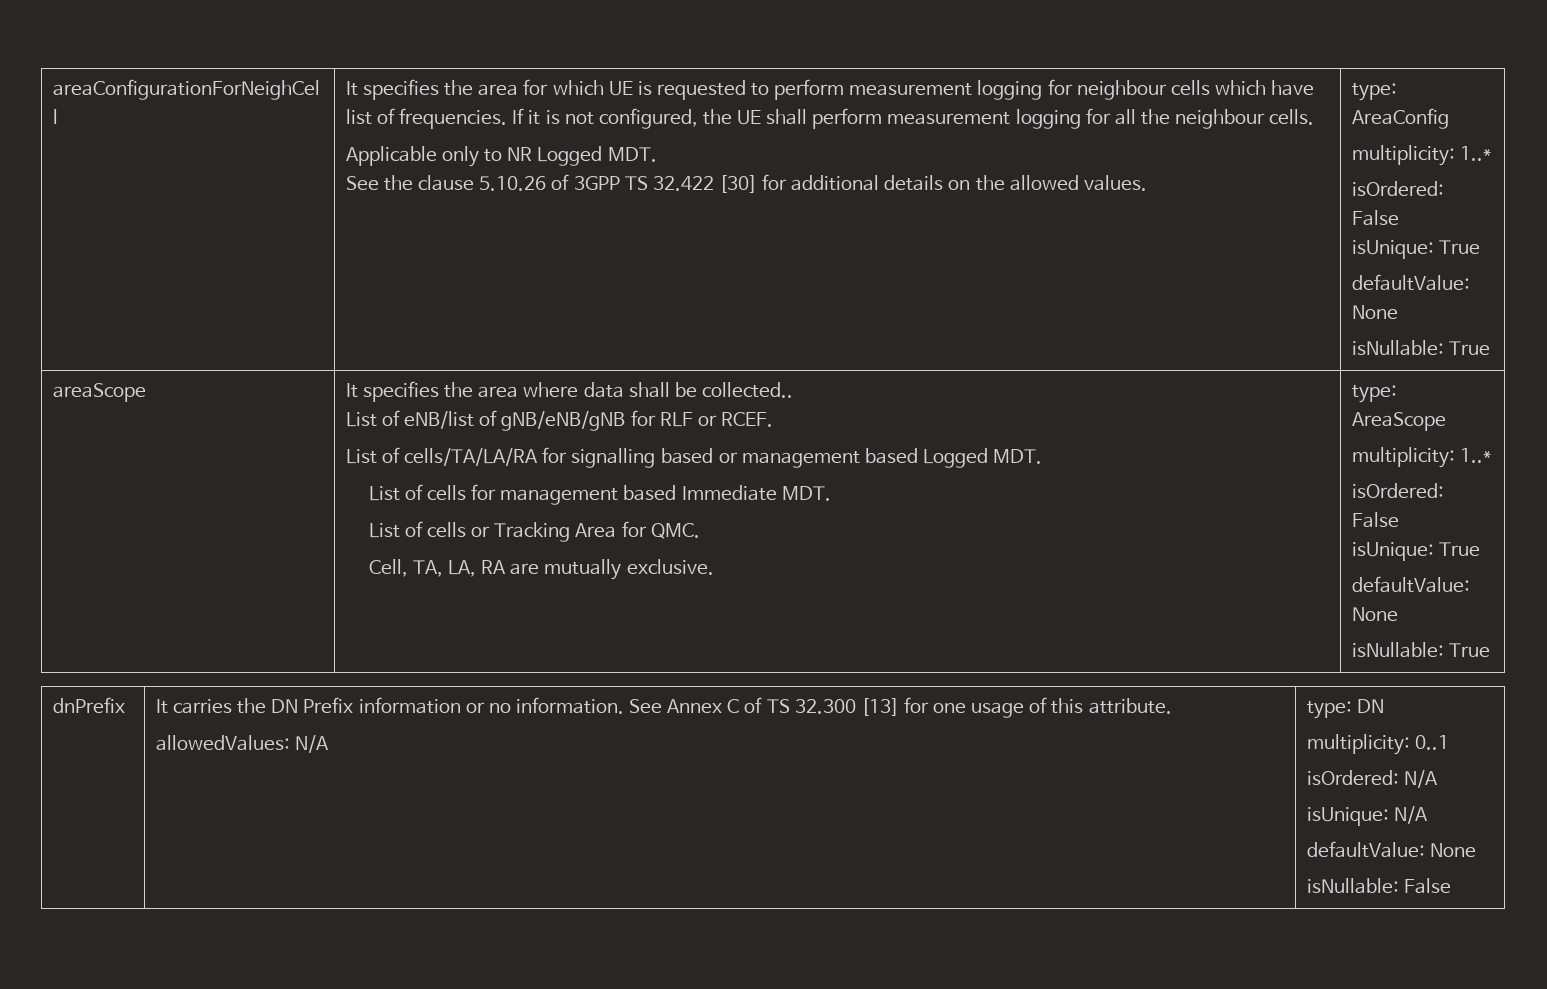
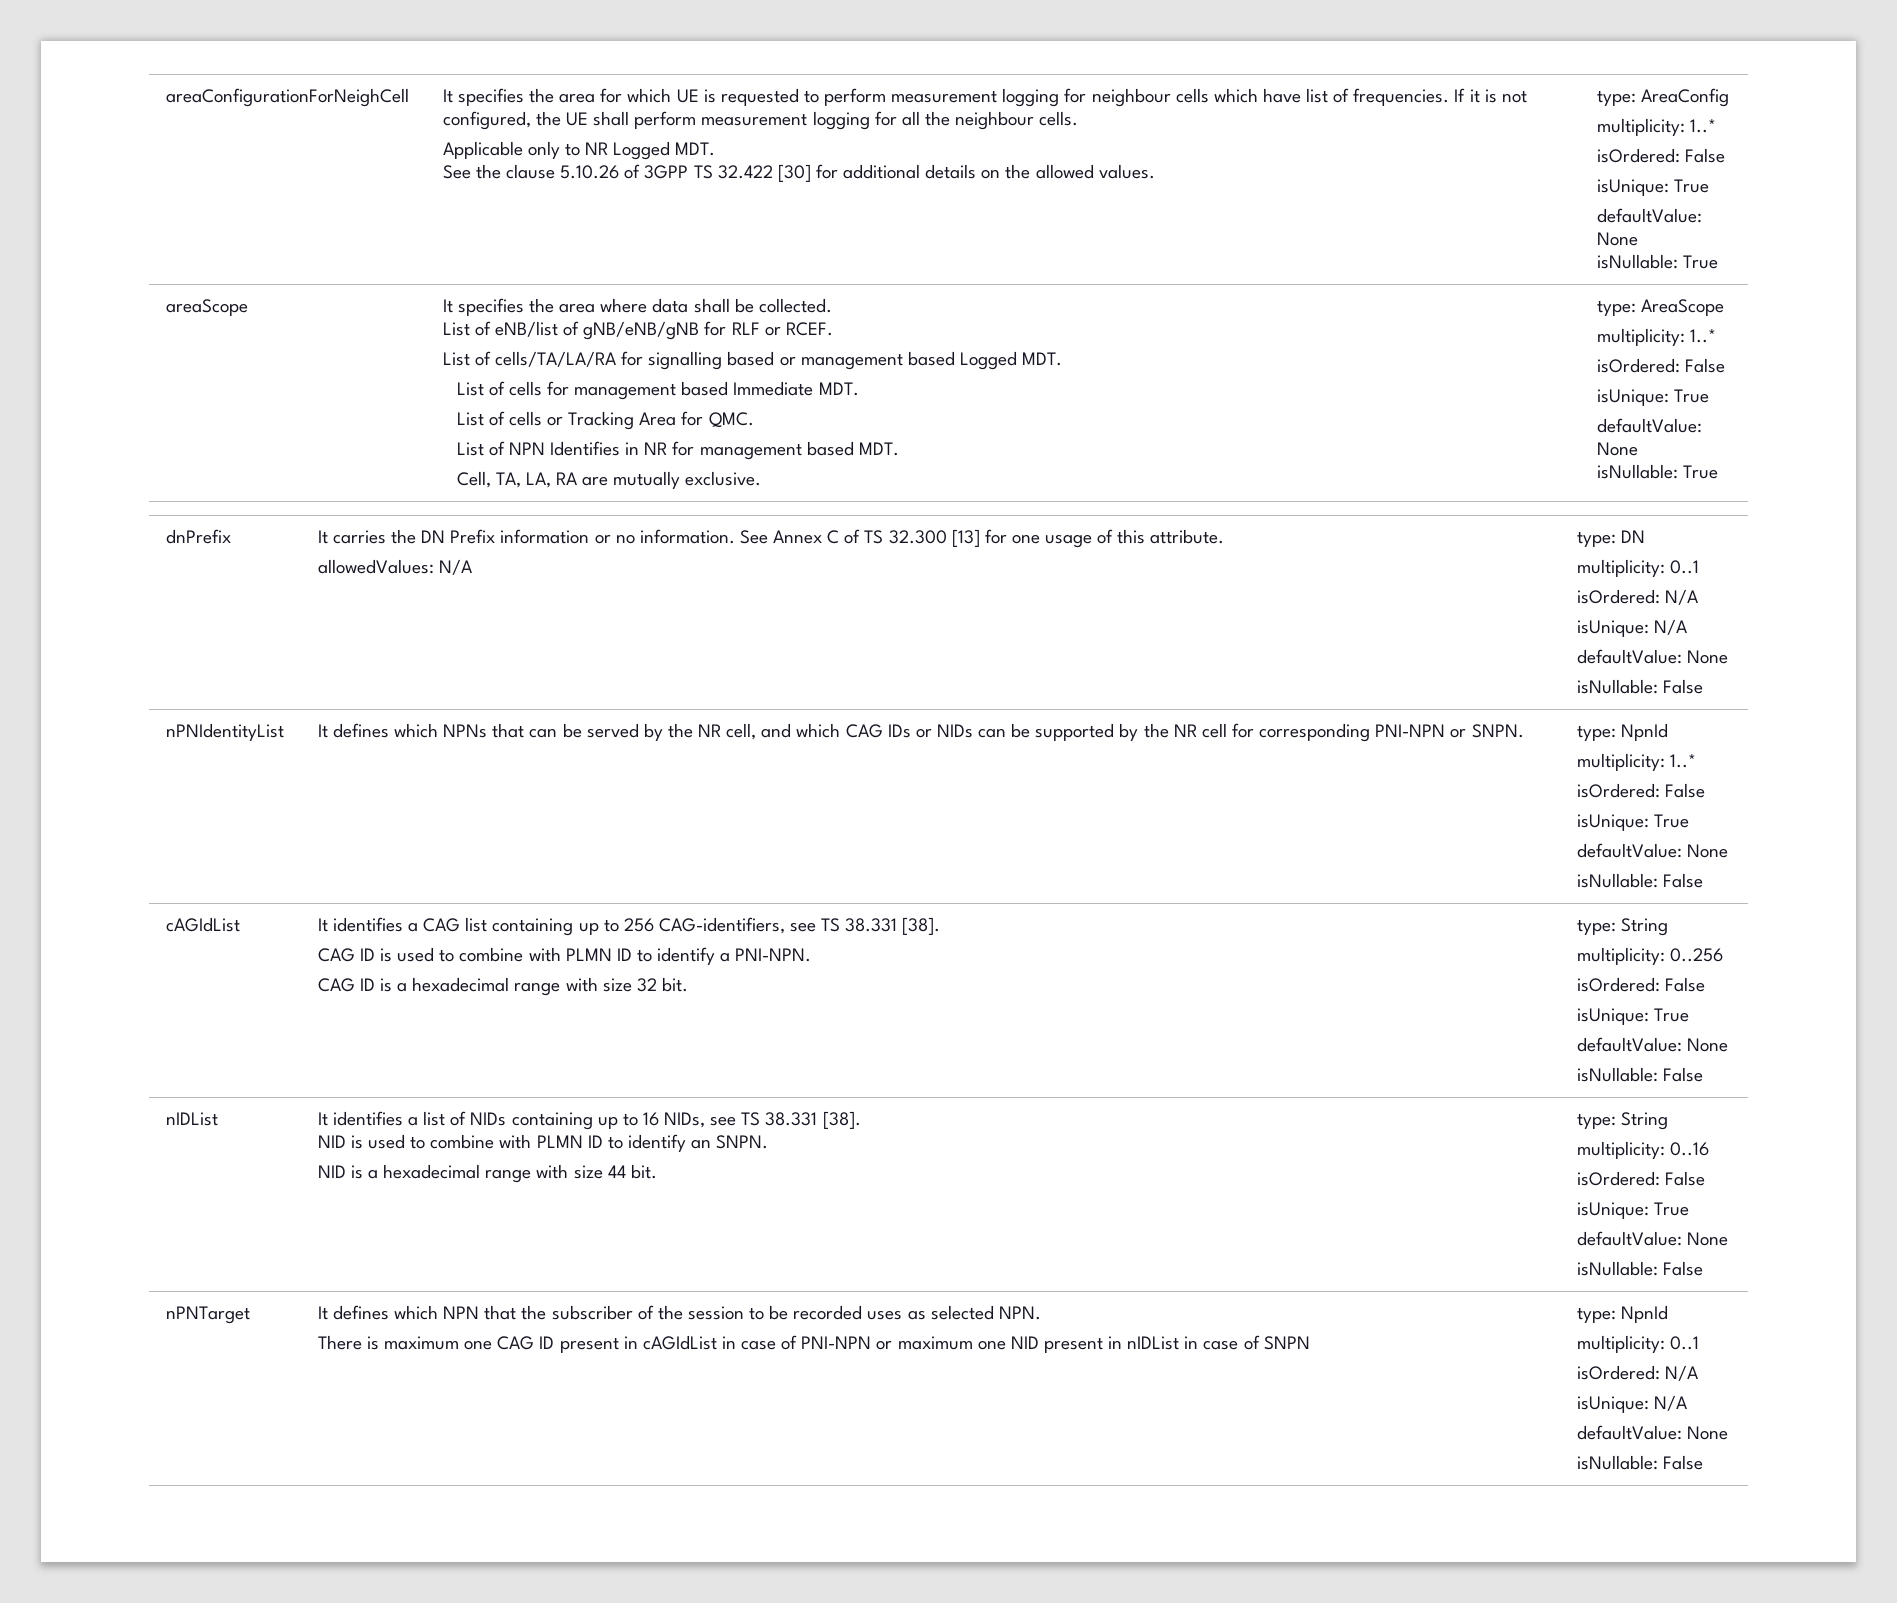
[701,382,793,398] collected.. -> [758,298,832,313] collected.
(700, 531) none -> [456,441,899,460] // List of NPN Identifies in NR for management based MDT.
(1452, 886) none -> [165,723,284,741] [317,723,1524,742] [1576,723,1668,741] [1576,753,1696,771] [1576,783,1705,798] [1576,814,1689,831] [1576,843,1728,858] [1576,873,1703,888] [165,917,240,932] [317,917,941,936] [317,947,812,965] [317,977,688,996] [1576,918,1668,936] [1576,947,1723,965] [1576,977,1705,992] [1576,1008,1689,1025] [1576,1037,1728,1052] [1576,1067,1703,1082] [165,1112,218,1126] [317,1111,861,1130] [317,1134,769,1152] [317,1164,657,1183] [1576,1112,1668,1130] [1576,1141,1709,1159] [1576,1171,1705,1186] [1576,1202,1689,1219] [1576,1231,1728,1246] [1576,1261,1703,1276] [165,1306,250,1324] [317,1305,1041,1320] [317,1335,1310,1353] [1576,1305,1668,1323] [1576,1335,1699,1353] [1576,1365,1698,1381] [1576,1395,1687,1413] [1576,1425,1728,1440] [1576,1455,1703,1470] // nPNIdentityList | It defines which NPNs that can be served by the NR cell, and which CAG IDs or NIDs can be supported by the NR cell for corresponding PNI-NPN or SNPN. | type: NpnId // multiplicity: 1..* // isOrdered: False // isUnique: True // defaultValue: None // isNullable: False // cAGIdList | It identifies a CAG list containing up to 256 CAG-identifiers, see TS 38.331 [38]. // CAG ID is used to combine with PLMN ID to identify a PNI-NPN. // CAG ID is a hexadecimal range with size 32 bit. | type: String // multiplicity: 0..256 // isOrdered: False // isUnique: True // defaultValue: None // isNullable: False // nIDList | It identifies a list of NIDs containing up to 16 NIDs, see TS 38.331 [38]. // NID is used to combine with PLMN ID to identify an SNPN. // NID is a hexadecimal range with size 44 bit. | type: String // multiplicity: 0..16 // isOrdered: False // isUnique: True // defaultValue: None // isNullable: False // nPNTarget | It defines which NPN that the subscriber of the session to be recorded uses as selected NPN. // There is maximum one CAG ID present in cAGIdList in case of PNI-NPN or maximum one NID present in nIDList in case of SNPN | type: NpnId // multiplicity: 0..1 // isOrdered: N/A // isUnique: N/A // defaultValue: None // isNullable: False

